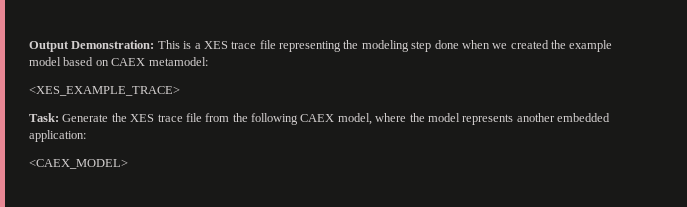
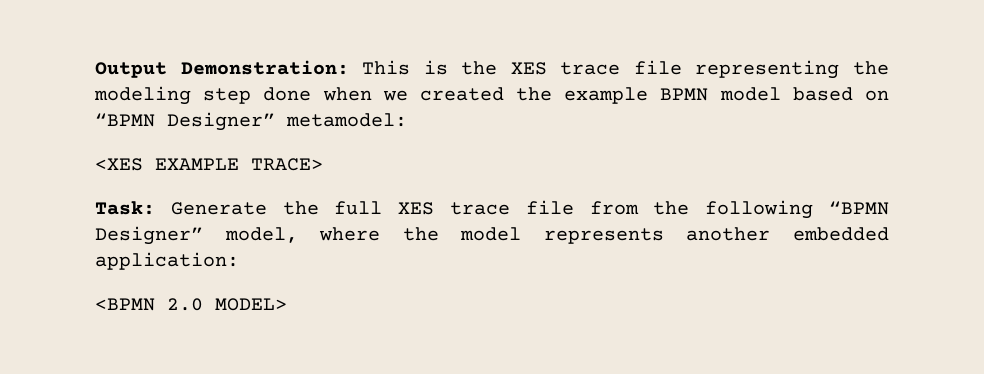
[194,43,201,49] a -> [461,61,498,75] the
(613, 46) none -> [660,88,709,101] BPMN
[111,58,146,66] CAEX -> [95,112,275,131] “BPMN Designer”
[29,86,180,96] <XES_EXAMPLE_TRACE> -> [95,158,323,171] <XES EXAMPLE TRACE>
(127, 117) none -> [334,201,383,215] full
[300,114,335,122] CAEX -> [829,201,889,215] [95,226,203,245] “BPMN Designer”
[29,159,128,169] <CAEX_MODEL> -> [95,298,287,311] <BPMN 2.0 MODEL>

